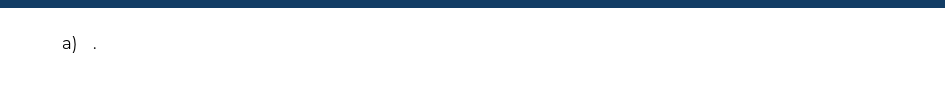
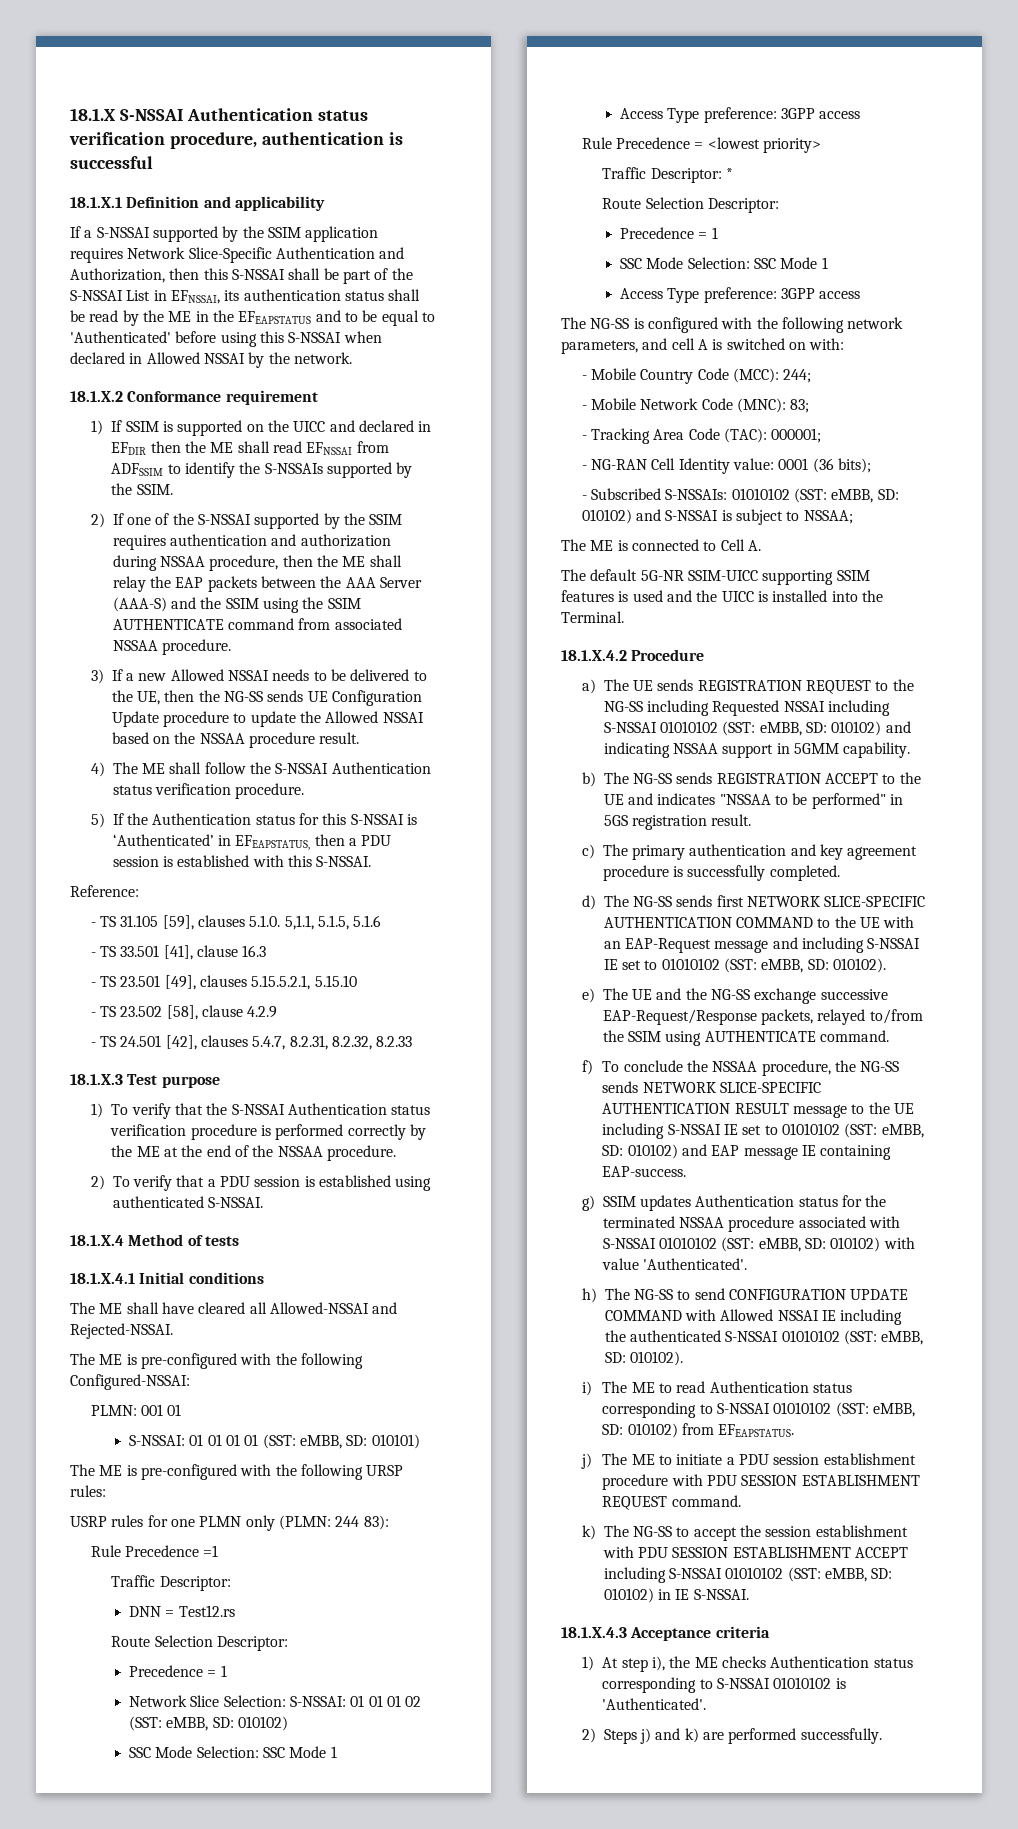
[61,36,97,53] a) . -> [70,108,368,121] [69,132,403,149] [70,156,153,169] [70,196,325,211] [70,226,379,242] [70,247,405,263] [70,268,413,284] [70,289,421,304] [70,310,435,326] [70,331,382,347] [70,352,352,368] [70,390,318,405] [90,420,432,436] [111,441,389,455] [111,462,413,478] [111,483,173,495] [90,513,403,529] [112,534,391,550] [112,555,402,571] [112,576,422,592] [112,597,361,613] [112,618,402,630] [112,639,232,655] [90,669,427,684] [111,690,422,706] [111,711,424,727] [111,732,360,748] [90,762,431,777] [112,783,305,799] [90,813,417,828] [112,834,392,850] [112,855,372,867] [70,885,139,897] [90,915,382,930] [90,945,267,960] [90,975,357,990] [90,1005,278,1020] [90,1035,413,1050] [70,1074,220,1088] [90,1103,431,1119] [110,1124,427,1140] [111,1145,397,1161] [90,1175,432,1191] [112,1196,264,1208] [70,1234,239,1246] [70,1272,264,1284] [70,1302,398,1314] [70,1323,173,1339] [70,1353,363,1369] [70,1374,190,1390] [90,1404,182,1416] [129,1434,420,1449] [70,1464,404,1480] [70,1485,106,1497] [70,1515,389,1531] [90,1545,219,1557] [111,1575,231,1591] [129,1605,235,1617] [111,1635,289,1651] [129,1665,227,1677] [129,1695,422,1707] [129,1716,289,1731] [129,1746,337,1758] [620,107,861,123] [581,137,822,153] [602,167,734,183] [602,197,780,213] [620,227,718,239] [620,257,828,269] [620,287,861,303] [561,317,904,333] [561,338,845,354] [581,368,812,384] [581,398,810,413] [581,428,822,444] [581,458,871,474] [581,488,899,503] [581,509,853,525] [561,539,761,551] [561,569,870,585] [561,590,883,602] [561,611,624,623] [561,649,705,661] [581,679,914,694] [603,700,891,716] [603,721,911,736] [603,742,911,758] [581,772,921,787] [603,793,903,809] [603,814,752,830] [581,844,918,860] [602,865,840,881] [581,895,926,910] [603,916,915,928] [603,937,921,953] [603,958,886,973] [581,988,888,1004] [602,1009,923,1025] [602,1030,890,1046] [581,1060,900,1076] [602,1081,822,1093] [602,1102,915,1118] [602,1123,924,1139] [602,1144,892,1160] [602,1166,687,1177] [581,1195,887,1211] [602,1216,901,1232] [602,1237,915,1252] [601,1258,748,1270] [581,1288,909,1303] [604,1309,903,1325] [604,1330,924,1345] [604,1351,684,1366] [581,1381,853,1396] [602,1402,916,1418] [602,1423,795,1438] [580,1453,916,1469] [602,1474,920,1490] [602,1495,741,1510] [581,1525,908,1541] [602,1546,909,1558] [603,1567,893,1583] [603,1588,749,1603] [561,1626,770,1641] [581,1656,913,1672] [602,1677,846,1693] [602,1698,707,1710] [581,1728,882,1744] 18.1.X S-NSSAI Authentication status verification procedure, authentication is successful // 18.1.X.1 Definition and applicability // If a S-NSSAI supported by the SSIM application requires Network Slice-Specific Authentication and Authorization, then this S-NSSAI shall be part of the S-NSSAI List in EFNSSAI, its authentication status shall be read by the ME in the EFEAPSTATUS and to be equal to 'Authenticated' before using this S-NSSAI when declared in Allowed NSSAI by the network. // 18.1.X.2 Conformance requirement // 1) If SSIM is supported on the UICC and declared in EFDIR then the ME shall read EFNSSAI from ADFSSIM to identify the S-NSSAIs supported by the SSIM. // 2) If one of the S-NSSAI supported by the SSIM requires authentication and authorization during NSSAA procedure, then the ME shall relay the EAP packets between the AAA Server (AAA-S) and the SSIM using the SSIM AUTHENTICATE command from associated NSSAA procedure. // 3) If a new Allowed NSSAI needs to be delivered to the UE, then the NG-SS sends UE Configuration Update procedure to update the Allowed NSSAI based on the NSSAA procedure result. // 4) The ME shall follow the S-NSSAI Authentication status verification procedure. // 5) If the Authentication status for this S-NSSAI is ‘Authenticated’ in EFEAPSTATUS, then a PDU session is established with this S-NSSAI. // Reference: // - TS 31.105 [59], clauses 5.1.0. 5,1.1, 5.1.5, 5.1.6 // - TS 33.501 [41], clause 16.3 // - TS 23.501 [49], clauses 5.15.5.2.1, 5.15.10 // - TS 23.502 [58], clause 4.2.9 // - TS 24.501 [42], clauses 5.4.7, 8.2.31, 8.2.32, 8.2.33 // 18.1.X.3 Test purpose // 1) To verify that the S-NSSAI Authentication status verification procedure is performed correctly by the ME at the end of the NSSAA procedure. // 2) To verify that a PDU session is established using authenticated S-NSSAI. // 18.1.X.4 Method of tests // 18.1.X.4.1 Initial conditions // The ME shall have cleared all Allowed-NSSAI and Rejected-NSSAI. // The ME is pre-configured with the following Configured-NSSAI: // PLMN: 001 01 // S-NSSAI: 01 01 01 01 (SST: eMBB, SD: 010101) // The ME is pre-configured with the following URSP rules: // USRP rules for one PLMN only (PLMN: 244 83): // Rule Precedence =1 // Traffic Descriptor: // DNN = Test12.rs // Route Selection Descriptor: // Precedence = 1 // Network Slice Selection: S-NSSAI: 01 01 01 02 (SST: eMBB, SD: 010102) // SSC Mode Selection: SSC Mode 1 // Access Type preference: 3GPP access // Rule Precedence = <lowest priority> // Traffic Descriptor: * // Route Selection Descriptor: // Precedence = 1 // SSC Mode Selection: SSC Mode 1 // Access Type preference: 3GPP access // The NG-SS is configured with the following network parameters, and cell A is switched on with: // - Mobile Country Code (MCC): 244; // - Mobile Network Code (MNC): 83; // - Tracking Area Code (TAC): 000001; // - NG-RAN Cell Identity value: 0001 (36 bits); // - Subscribed S-NSSAIs: 01010102 (SST: eMBB, SD: 010102) and S-NSSAI is subject to NSSAA; // The ME is connected to Cell A. // The default 5G-NR SSIM-UICC supporting SSIM features is used and the UICC is installed into the Terminal. // 18.1.X.4.2 Procedure // a) The UE sends REGISTRATION REQUEST to the NG-SS including Requested NSSAI including S-NSSAI 01010102 (SST: eMBB, SD: 010102) and indicating NSSAA support in 5GMM capability. // b) The NG-SS sends REGISTRATION ACCEPT to the UE and indicates "NSSAA to be performed" in 5GS registration result. // c) The primary authentication and key agreement procedure is successfully completed. // d) The NG-SS sends first NETWORK SLICE-SPECIFIC AUTHENTICATION COMMAND to the UE with an EAP-Request message and including S-NSSAI IE set to 01010102 (SST: eMBB, SD: 010102). // e) The UE and the NG-SS exchange successive EAP-Request/Response packets, relayed to/from the SSIM using AUTHENTICATE command. // f) To conclude the NSSAA procedure, the NG-SS sends NETWORK SLICE-SPECIFIC AUTHENTICATION RESULT message to the UE including S-NSSAI IE set to 01010102 (SST: eMBB, SD: 010102) and EAP message IE containing EAP-success. // g) SSIM updates Authentication status for the terminated NSSAA procedure associated with S-NSSAI 01010102 (SST: eMBB, SD: 010102) with value 'Authenticated'. // h) The NG-SS to send CONFIGURATION UPDATE COMMAND with Allowed NSSAI IE including the authenticated S-NSSAI 01010102 (SST: eMBB, SD: 010102). // i) The ME to read Authentication status corresponding to S-NSSAI 01010102 (SST: eMBB, SD: 010102) from EFEAPSTATUS. // j) The ME to initiate a PDU session establishment procedure with PDU SESSION ESTABLISHMENT REQUEST command. // k) The NG-SS to accept the session establishment with PDU SESSION ESTABLISHMENT ACCEPT including S-NSSAI 01010102 (SST: eMBB, SD: 010102) in IE S-NSSAI. // 18.1.X.4.3 Acceptance criteria // 1) At step i), the ME checks Authentication status corresponding to S-NSSAI 01010102 is 'Authenticated'. // 2) Steps j) and k) are performed successfully.

